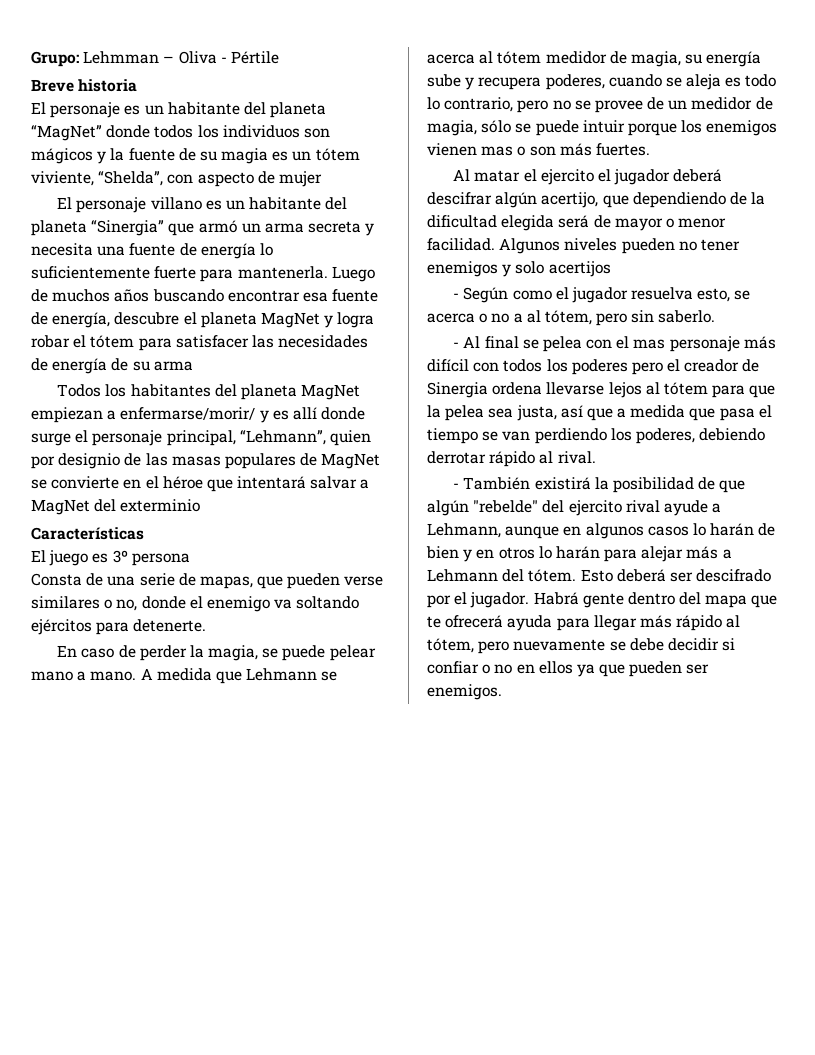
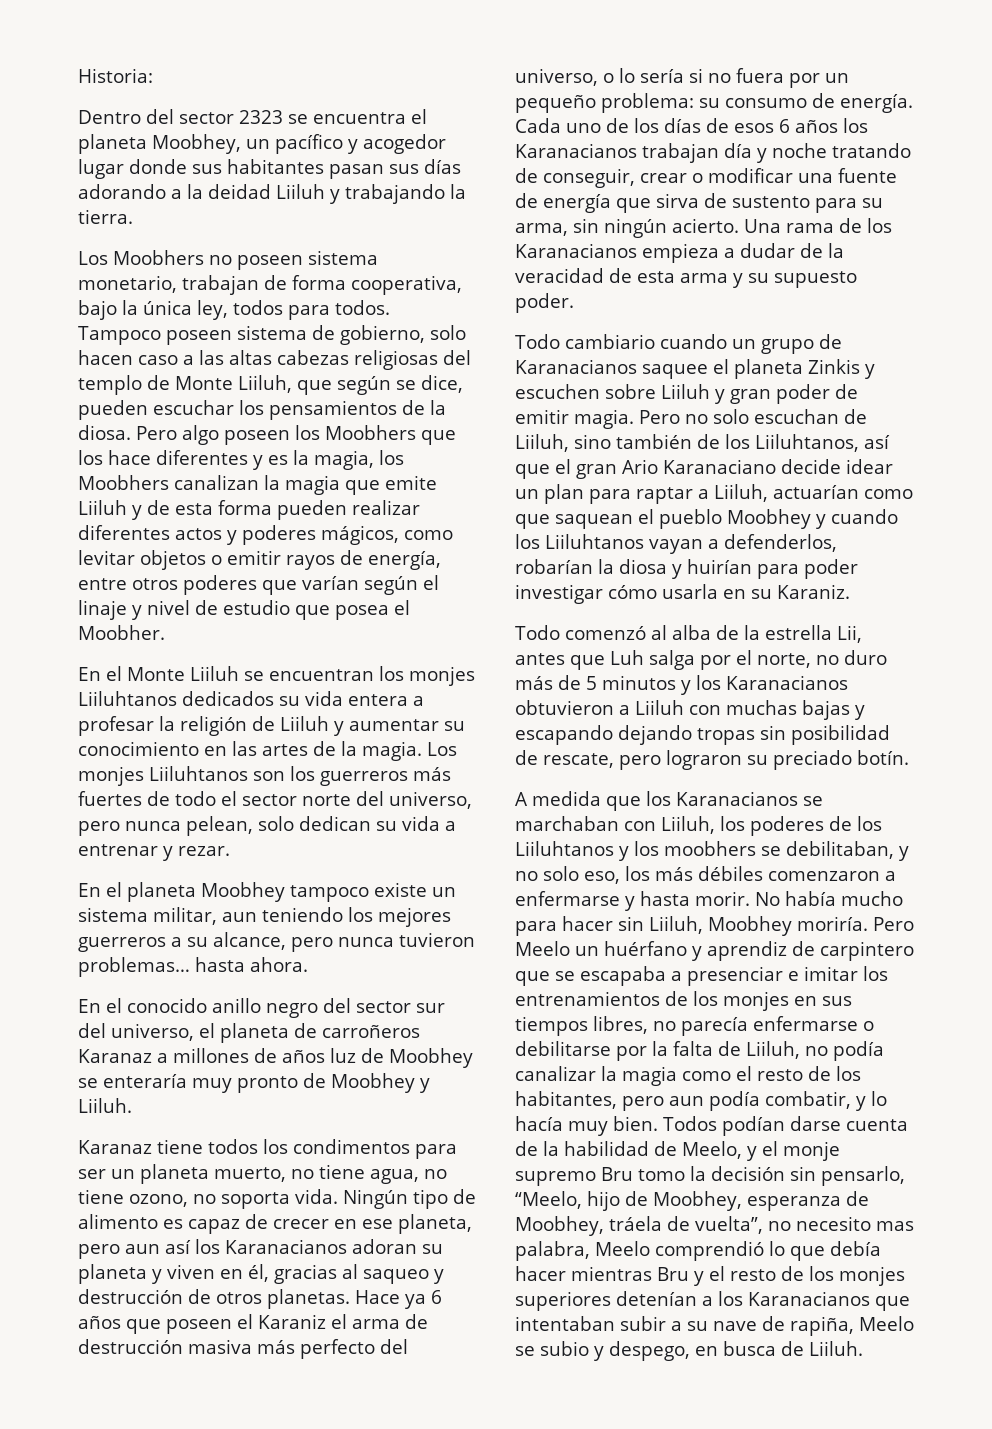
[31,51,279,67] [31,79,138,92] [31,102,327,118] [31,125,330,141] [31,148,360,164] [31,171,322,187] [57,197,348,213] [31,220,375,236] [31,243,273,259] [31,266,375,282] [31,289,379,302] [31,312,375,328] [31,335,369,351] [31,358,193,374] [57,384,361,400] [31,407,366,423] [31,430,371,446] [31,453,381,469] [31,476,370,492] [31,499,201,515] [31,527,144,540] [31,550,190,566] [31,573,384,589] [31,596,360,612] [31,619,207,635] [57,645,376,661] [31,668,338,684] [427,51,762,67] [427,74,777,90] [427,97,773,113] [427,120,778,136] [427,143,650,156] [453,169,723,185] [427,192,766,208] [427,215,727,231] [427,238,740,254] [427,261,611,277] [453,287,751,303] [427,310,716,326] [453,336,776,352] [427,359,760,375] [427,382,776,398] [427,405,772,421] [427,428,766,444] [427,451,596,467] [453,477,746,493] [427,500,722,516] [427,523,776,539] [426,546,732,562] [427,569,772,582] [427,592,778,608] [427,615,741,631] [427,638,736,654] [427,661,710,677] [427,684,502,700] Grupo: Lehmman – Oliva - Pértile // Breve historia // El personaje es un habitante del planeta “MagNet” donde todos los individuos son mágicos y la fuente de su magia es un tótem viviente, “Shelda”, con aspecto de mujer // El personaje villano es un habitante del planeta “Sinergia” que armó un arma secreta y necesita una fuente de energía lo suficientemente fuerte para mantenerla. Luego de muchos años buscando encontrar esa fuente de energía, descubre el planeta MagNet y logra robar el tótem para satisfacer las necesidades de energía de su arma // Todos los habitantes del planeta MagNet empiezan a enfermarse/morir/ y es allí donde surge el personaje principal, “Lehmann”, quien por designio de las masas populares de MagNet se convierte en el héroe que intentará salvar a MagNet del exterminio // Características // El juego es 3º persona // Consta de una serie de mapas, que pueden verse similares o no, donde el enemigo va soltando ejércitos para detenerte. // En caso de perder la magia, se puede pelear mano a mano. A medida que Lehmann se acerca al tótem medidor de magia, su energía sube y recupera poderes, cuando se aleja es todo lo contrario, pero no se provee de un medidor de magia, sólo se puede intuir porque los enemigos vienen mas o son más fuertes. // Al matar el ejercito el jugador deberá descifrar algún acertijo, que dependiendo de la dificultad elegida será de mayor o menor facilidad. Algunos niveles pueden no tener enemigos y solo acertijos // - Según como el jugador resuelva esto, se acerca o no a al tótem, pero sin saberlo. // - Al final se pelea con el mas personaje más difícil con todos los poderes pero el creador de Sinergia ordena llevarse lejos al tótem para que la pelea sea justa, así que a medida que pasa el tiempo se van perdiendo los poderes, debiendo derrotar rápido al rival. // - También existirá la posibilidad de que algún "rebelde" del ejercito rival ayude a Lehmann, aunque en algunos casos lo harán de bien y en otros lo harán para alejar más a Lehmann del tótem. Esto deberá ser descifrado por el jugador. Habrá gente dentro del mapa que te ofrecerá ayuda para llegar más rápido al tótem, pero nuevamente se debe decidir si confiar o no en ellos ya que pueden ser enemigos. -> [78,68,153,83] [78,109,427,124] [78,134,446,154] [78,159,461,179] [78,184,466,204] [78,209,133,224] [78,250,378,270] [78,275,462,295] [78,300,390,320] [78,325,466,345] [78,350,471,370] [78,375,463,395] [78,400,446,420] [78,425,456,445] [78,450,404,470] [78,475,437,495] [78,500,420,520] [78,525,453,545] [78,550,441,570] [78,575,439,595] [78,600,410,620] [78,625,165,640] [78,666,475,686] [78,691,424,706] [78,716,465,736] [78,741,457,761] [78,766,451,786] [78,791,472,809] [78,816,456,836] [78,844,230,861] [78,882,456,902] [78,907,451,927] [78,932,475,952] [78,957,308,977] [78,998,445,1018] [78,1023,420,1043] [78,1048,473,1068] [78,1073,430,1093] [78,1098,132,1113] [78,1139,457,1159] [78,1164,447,1184] [78,1189,476,1209] [78,1214,472,1234] [78,1239,443,1259] [78,1264,444,1284] [78,1289,442,1309] [78,1314,428,1334] [78,1339,408,1359] [515,68,849,88] [515,93,913,113] [515,118,868,133] [515,143,911,163] [515,168,897,188] [515,193,883,213] [515,218,892,238] [515,243,844,263] [515,268,857,288] [515,293,574,313] [515,334,842,354] [515,359,875,379] [515,384,858,404] [515,409,867,429] [515,434,890,452] [515,459,893,479] [515,484,913,504] [515,509,898,529] [515,534,837,554] [515,559,858,579] [515,584,850,604] [515,625,862,643] [515,650,887,670] [515,675,848,695] [515,700,865,720] [515,725,890,745] [515,750,909,770] [515,791,823,811] [515,816,882,836] [515,841,909,861] [515,866,896,884] [515,891,903,911] [515,916,914,936] [515,941,914,961] [515,966,888,986] [515,991,852,1011] [515,1016,874,1036] [515,1041,884,1061] [515,1066,861,1086] [515,1091,887,1111] [515,1116,908,1136] [515,1141,840,1161] [515,1166,905,1186] [515,1191,869,1211] [515,1216,914,1236] [515,1241,881,1261] [515,1266,905,1286] [515,1291,910,1311] [515,1316,914,1336] [515,1341,863,1361] Historia: // Dentro del sector 2323 se encuentra el planeta Moobhey, un pacífico y acogedor lugar donde sus habitantes pasan sus días adorando a la deidad Liiluh y trabajando la tierra. // Los Moobhers no poseen sistema monetario, trabajan de forma cooperativa, bajo la única ley, todos para todos. Tampoco poseen sistema de gobierno, solo hacen caso a las altas cabezas religiosas del templo de Monte Liiluh, que según se dice, pueden escuchar los pensamientos de la diosa. Pero algo poseen los Moobhers que los hace diferentes y es la magia, los Moobhers canalizan la magia que emite Liiluh y de esta forma pueden realizar diferentes actos y poderes mágicos, como levitar objetos o emitir rayos de energía, entre otros poderes que varían según el linaje y nivel de estudio que posea el Moobher. // En el Monte Liiluh se encuentran los monjes Liiluhtanos dedicados su vida entera a profesar la religión de Liiluh y aumentar su conocimiento en las artes de la magia. Los monjes Liiluhtanos son los guerreros más fuertes de todo el sector norte del universo, pero nunca pelean, solo dedican su vida a entrenar y rezar. // En el planeta Moobhey tampoco existe un sistema militar, aun teniendo los mejores guerreros a su alcance, pero nunca tuvieron problemas… hasta ahora. // En el conocido anillo negro del sector sur del universo, el planeta de carroñeros Karanaz a millones de años luz de Moobhey se enteraría muy pronto de Moobhey y Liiluh. // Karanaz tiene todos los condimentos para ser un planeta muerto, no tiene agua, no tiene ozono, no soporta vida. Ningún tipo de alimento es capaz de crecer en ese planeta, pero aun así los Karanacianos adoran su planeta y viven en él, gracias al saqueo y destrucción de otros planetas. Hace ya 6 años que poseen el Karaniz el arma de destrucción masiva más perfecto del universo, o lo sería si no fuera por un pequeño problema: su consumo de energía. Cada uno de los días de esos 6 años los Karanacianos trabajan día y noche tratando de conseguir, crear o modificar una fuente de energía que sirva de sustento para su arma, sin ningún acierto. Una rama de los Karanacianos empieza a dudar de la veracidad de esta arma y su supuesto poder. // Todo cambiario cuando un grupo de Karanacianos saquee el planeta Zinkis y escuchen sobre Liiluh y gran poder de emitir magia. Pero no solo escuchan de Liiluh, sino también de los Liiluhtanos, así que el gran Ario Karanaciano decide idear un plan para raptar a Liiluh, actuarían como que saquean el pueblo Moobhey y cuando los Liiluhtanos vayan a defenderlos, robarían la diosa y huirían para poder investigar cómo usarla en su Karaniz. // Todo comenzó al alba de la estrella Lii, antes que Luh salga por el norte, no duro más de 5 minutos y los Karanacianos obtuvieron a Liiluh con muchas bajas y escapando dejando tropas sin posibilidad de rescate, pero lograron su preciado botín. // A medida que los Karanacianos se marchaban con Liiluh, los poderes de los Liiluhtanos y los moobhers se debilitaban, y no solo eso, los más débiles comenzaron a enfermarse y hasta morir. No había mucho para hacer sin Liiluh, Moobhey moriría. Pero Meelo un huérfano y aprendiz de carpintero que se escapaba a presenciar e imitar los entrenamientos de los monjes en sus tiempos libres, no parecía enfermarse o debilitarse por la falta de Liiluh, no podía canalizar la magia como el resto de los habitantes, pero aun podía combatir, y lo hacía muy bien. Todos podían darse cuenta de la habilidad de Meelo, y el monje supremo Bru tomo la decisión sin pensarlo, “Meelo, hijo de Moobhey, esperanza de Moobhey, tráela de vuelta”, no necesito mas palabra, Meelo comprendió lo que debía hacer mientras Bru y el resto de los monjes superiores detenían a los Karanacianos que intentaban subir a su nave de rapiña, Meelo se subio y despego, en busca de Liiluh.

